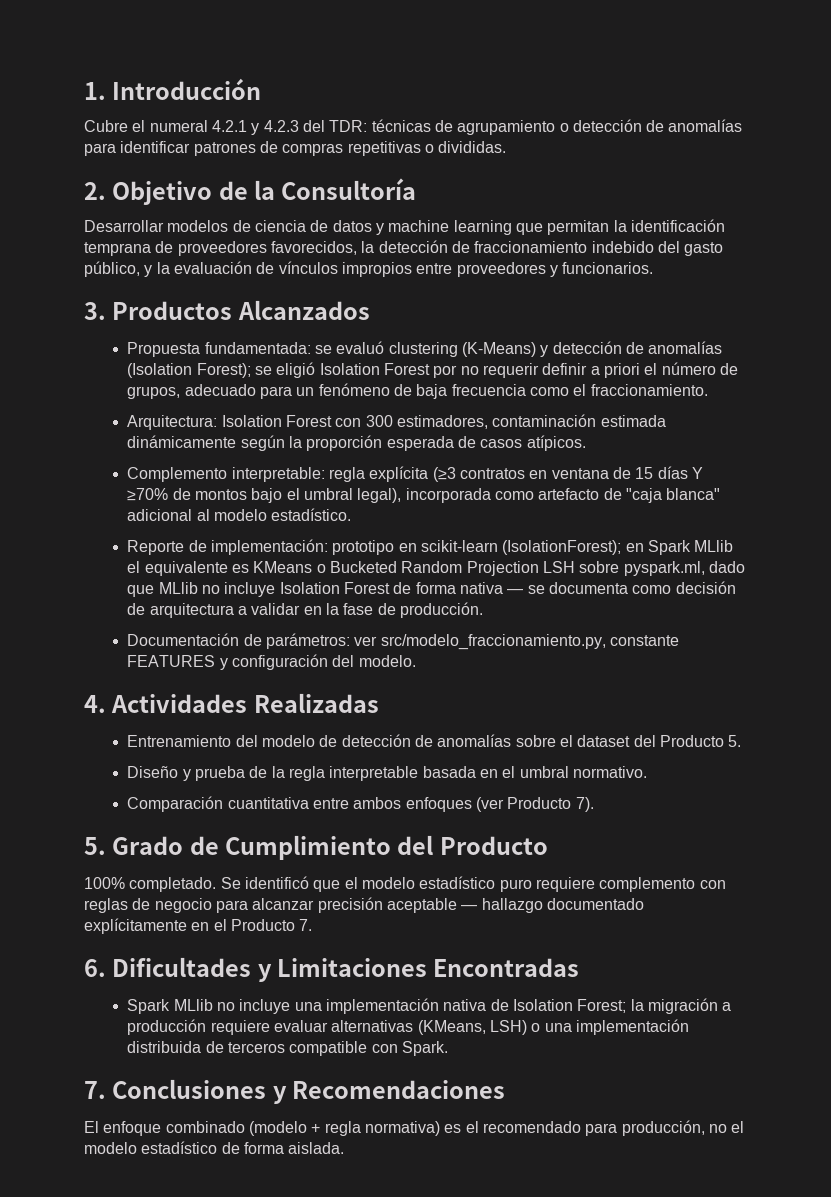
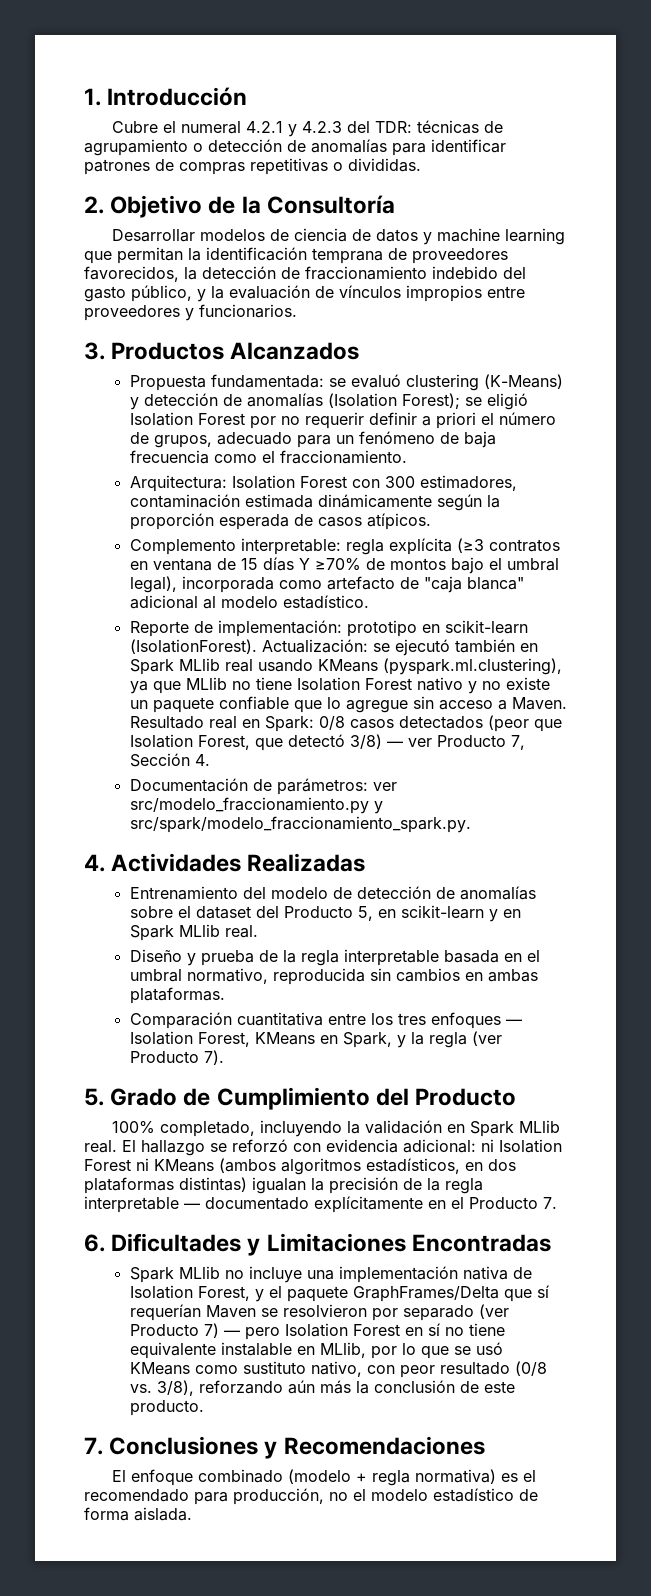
[502,540,734,555] [127,561,745,576] (IsolationForest); en Spark MLlib el equivalente es KMeans o Bucketed Random Projection LSH sobre pyspark.ml, dado -> [129,639,538,656] [129,658,562,675] [129,681,148,694] (IsolationForest). Actualización: se ejecutó también en Spark MLlib real usando KMeans (pyspark.ml.clustering), ya
[224,581,736,597] [127,602,483,618] [127,633,679,650] [127,654,416,670] incluye Isolation Forest de forma nativa — se documenta como decisión de arquitectura a validar en la fase de producción. // Documentación de parámetros: ver src/modelo_fraccionamiento.py, constante FEATURES y configuración del modelo. -> [255,677,550,694] [129,696,567,713] [129,715,562,732] [129,734,525,751] [129,753,210,767] [129,778,397,795] [129,797,383,814] [129,816,471,833] tiene Isolation Forest nativo y no existe un paquete confiable que lo agregue sin acceso a Maven. Resultado real en Spark: 0/8 casos detectados (peor que Isolation Forest, que detectó 3/8) — ver Producto 7, Sección 4. // Documentación de parámetros: ver src/modelo_fraccionamiento.py y src/spark/modelo_fraccionamiento_spark.py.
[728,735,742,747] 5. -> [357,905,521,922] [129,924,258,941] 5, en scikit-learn y en Spark MLlib real.
[572,766,647,778] [127,796,472,812] normativo. // Comparación cuantitativa entre ambos enfoques -> [186,968,538,985] [129,987,225,1004] [129,1012,522,1029] [129,1031,467,1048] normativo, reproducida sin cambios en ambas plataformas. // Comparación cuantitativa entre los tres enfoques — Isolation Forest, KMeans en Spark, y la regla
[129,876,726,892] [84,897,543,913] completado. Se identificó que el modelo estadístico puro requiere complemento con reglas de negocio para alcanzar precisión aceptable — hallazgo -> [159,1120,560,1137] [84,1139,562,1156] [84,1158,516,1175] [84,1177,483,1194] [84,1196,200,1213] completado, incluyendo la validación en Spark MLlib real. El hallazgo se reforzó con evidencia adicional: ni Isolation Forest ni KMeans (ambos algoritmos estadísticos, en dos plataformas distintas) igualan la precisión de la regla interpretable —
[577,998,732,1014] [127,1019,689,1035] [127,1041,448,1056] Forest; la migración a producción requiere evaluar alternativas (KMeans, LSH) o una implementación distribuida de terceros compatible con Spark. -> [197,1285,549,1302] [129,1304,509,1321] [129,1323,505,1340] [129,1342,503,1359] [129,1361,547,1378] [129,1380,515,1396] [129,1400,204,1416] Forest, y el paquete GraphFrames/Delta que sí requerían Maven se resolvieron por separado (ver Producto 7) — pero Isolation Forest en sí no tiene equivalente instalable en MLlib, por lo que se usó KMeans como sustituto nativo, con peor resultado (0/8 vs. 3/8), reforzando aún más la conclusión de este producto.

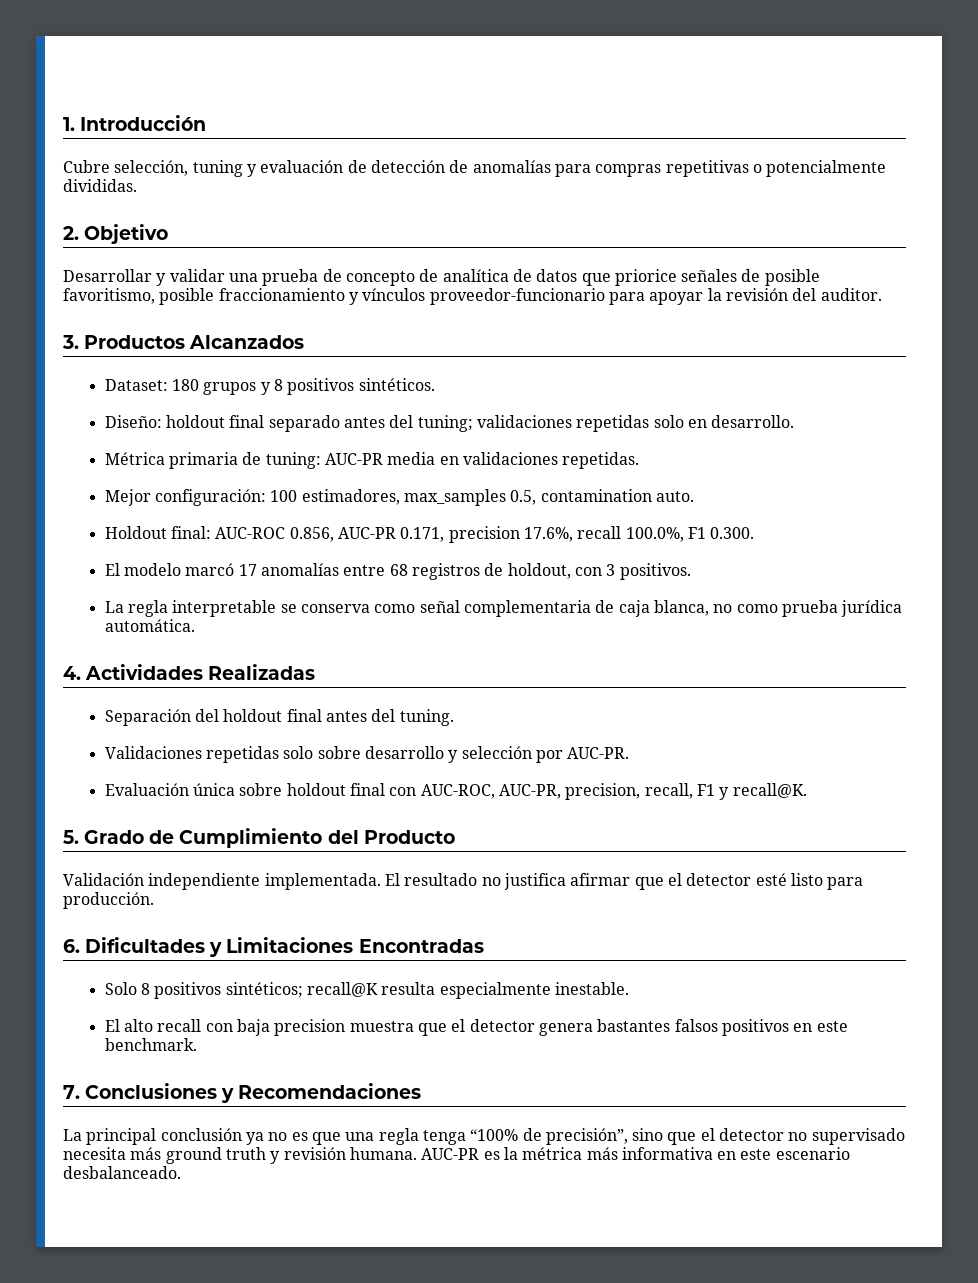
[162,120,503,137] [84,139,203,156] el numeral 4.2.1 y 4.2.3 del TDR: técnicas de agrupamiento o -> [114,160,367,177] selección, tuning y evaluación de
[431,139,506,153] [84,159,174,175] identificar patrones de -> (591, 170) none
(343, 166) none -> [766,160,887,177] potencialmente
[208,195,395,214] [111,228,565,245] [84,247,508,264] [84,266,526,282] [84,285,525,302] [84,304,297,321] [84,342,360,360] [129,374,563,391] [129,393,528,410] [129,412,556,429] [129,431,496,448] [129,450,407,464] [129,475,517,492] [129,494,500,511] [129,513,431,530] [129,538,560,555] [129,557,559,574] [129,576,524,593] [129,595,369,609] [129,620,528,637] [129,639,538,656] [129,658,562,675] [129,677,550,694] [129,696,567,713] [129,715,562,732] [129,734,525,751] [129,753,210,767] [129,778,397,795] [129,797,383,814] [129,816,471,833] [84,853,366,872] [129,886,536,900] [129,905,521,922] [129,924,258,941] [129,949,540,966] [129,968,538,985] [129,987,225,1004] [129,1012,522,1029] [129,1031,502,1048] [129,1050,224,1065] de la Consultoría // Desarrollar modelos de ciencia de datos y machine learning que permitan la identificación temprana de proveedores favorecidos, la detección de fraccionamiento indebido del gasto público, y la evaluación de vínculos impropios entre proveedores y funcionarios. // 3. Productos Alcanzados // Propuesta fundamentada: se evaluó clustering (K-Means) y detección de anomalías (Isolation Forest); se eligió Isolation Forest por no requerir definir a priori el número de grupos, adecuado para un fenómeno de baja frecuencia como el fraccionamiento. // Arquitectura: Isolation Forest con 300 estimadores, contaminación estimada dinámicamente según la proporción esperada de casos atípicos. // Complemento interpretable: regla explícita (≥3 contratos en ventana de 15 días Y ≥70% de montos bajo el umbral legal), incorporada como artefacto de "caja blanca" adicional al modelo estadístico. // Reporte de implementación: prototipo en scikit-learn (IsolationForest). Actualización: se ejecutó también en Spark MLlib real usando KMeans (pyspark.ml.clustering), ya que MLlib no tiene Isolation Forest nativo y no existe un paquete confiable que lo agregue sin acceso a Maven. Resultado real en Spark: 0/8 casos detectados (peor que Isolation Forest, que detectó 3/8) — ver Producto 7, Sección 4. // Documentación de parámetros: ver src/modelo_fraccionamiento.py y src/spark/modelo_fraccionamiento_spark.py. // 4. Actividades Realizadas // Entrenamiento del modelo de detección de anomalías sobre el dataset del Producto 5, en scikit-learn y en Spark MLlib real. // Diseño y prueba de la regla interpretable basada en el umbral normativo, reproducida sin cambios en ambas plataformas. // Comparación cuantitativa entre los tres enfoques — Isolation Forest, KMeans en Spark, y la regla (ver Producto 7). -> [63,269,820,286] [63,288,882,305] [62,335,305,349] [104,378,435,395] [104,415,795,432] [104,452,640,469] [104,489,694,506] [104,526,755,543] [104,563,691,580] [104,600,903,617] [104,619,195,632] [63,664,316,680] [104,709,454,726] [104,746,630,763] [104,783,807,800] // Desarrollar y validar una prueba de concepto de analítica de datos que priorice señales de posible favoritismo, posible fraccionamiento y vínculos proveedor-funcionario para apoyar la revisión del auditor. // 3. Productos Alcanzados // Dataset: 180 grupos y 8 positivos sintéticos. // Diseño: holdout final separado antes del tuning; validaciones repetidas solo en desarrollo. // Métrica primaria de tuning: AUC-PR media en validaciones repetidas. // Mejor configuración: 100 estimadores, max_samples 0.5, contamination auto. // Holdout final: AUC-ROC 0.856, AUC-PR 0.171, precision 17.6%, recall 100.0%, F1 0.300. // El modelo marcó 17 anomalías entre 68 registros de holdout, con 3 positivos. // La regla interpretable se conserva como señal complementaria de caja blanca, no como prueba jurídica automática. // 4. Actividades Realizadas // Separación del holdout final antes del tuning. // Validaciones repetidas solo sobre desarrollo y selección por AUC-PR. // Evaluación única sobre holdout final con AUC-ROC, AUC-PR, precision, recall, F1 y recall@K.
[111,1120,560,1137] [84,1139,562,1156] [84,1158,516,1175] [84,1177,483,1194] [84,1196,557,1213] 100% completado, incluyendo la validación en Spark MLlib real. El hallazgo se reforzó con evidencia adicional: ni Isolation Forest ni KMeans (ambos algoritmos estadísticos, en dos plataformas distintas) igualan la precisión de la regla interpretable — documentado explícitamente en el Producto 7. -> [63,873,864,890] [63,892,154,909] Validación independiente implementada. El resultado no justifica afirmar que el detector esté listo para producción.
[129,1266,532,1283] [129,1285,549,1302] [129,1304,509,1321] [129,1323,505,1340] [129,1342,503,1359] [129,1361,547,1378] [129,1380,515,1396] [129,1400,204,1416] [84,1436,485,1459] [111,1469,536,1486] [84,1488,538,1505] [84,1507,192,1521] Spark MLlib no incluye una implementación nativa de Isolation Forest, y el paquete GraphFrames/Delta que sí requerían Maven se resolvieron por separado (ver Producto 7) — pero Isolation Forest en sí no tiene equivalente instalable en MLlib, por lo que se usó KMeans como sustituto nativo, con peor resultado (0/8 vs. 3/8), reforzando aún más la conclusión de este producto. // 7. Conclusiones y Recomendaciones // El enfoque combinado (modelo + regla normativa) es el recomendado para producción, no el modelo estadístico de forma aislada. -> [104,982,629,999] [104,1019,848,1036] [104,1038,197,1051] [63,1083,422,1103] [63,1128,905,1145] [63,1147,850,1164] [63,1166,181,1179] Solo 8 positivos sintéticos; recall@K resulta especialmente inestable. // El alto recall con baja precision muestra que el detector genera bastantes falsos positivos en este benchmark. // 7. Conclusiones y Recomendaciones // La principal conclusión ya no es que una regla tenga “100% de precisión”, sino que el detector no supervisado necesita más ground truth y revisión humana. AUC-PR es la métrica más informativa en este escenario desbalanceado.

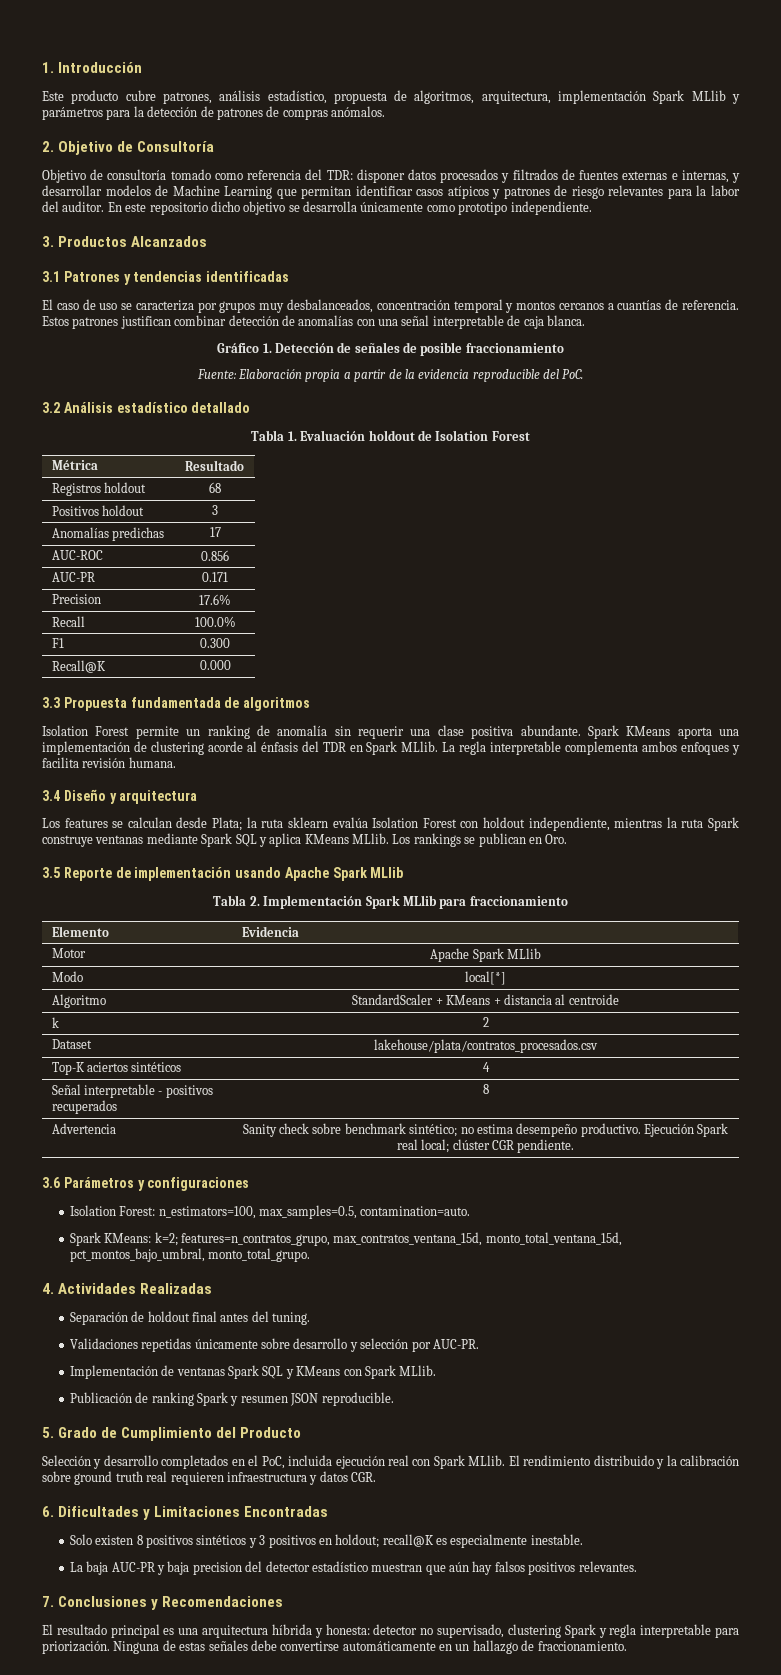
[63,160,887,177] [63,179,137,192] [63,224,169,244] [63,269,820,286] [63,288,882,305] [62,335,305,349] [104,378,435,395] [104,415,795,432] [104,452,640,469] [104,489,694,506] [104,526,755,543] [104,563,691,580] [104,600,903,617] [104,619,195,632] Cubre selección, tuning y evaluación de detección de anomalías para compras repetitivas o potencialmente divididas. // 2. Objetivo // Desarrollar y validar una prueba de concepto de analítica de datos que priorice señales de posible favoritismo, posible fraccionamiento y vínculos proveedor-funcionario para apoyar la revisión del auditor. // 3. Productos Alcanzados // Dataset: 180 grupos y 8 positivos sintéticos. // Diseño: holdout final separado antes del tuning; validaciones repetidas solo en desarrollo. // Métrica primaria de tuning: AUC-PR media en validaciones repetidas. // Mejor configuración: 100 estimadores, max_samples 0.5, contamination auto. // Holdout final: AUC-ROC 0.856, AUC-PR 0.171, precision 17.6%, recall 100.0%, F1 0.300. // El modelo marcó 17 anomalías entre 68 registros de holdout, con 3 positivos. // La regla interpretable se conserva como señal complementaria de caja blanca, no como prueba jurídica automática. -> [42,90,740,104] [42,106,385,120] [42,141,215,155] [42,169,740,183] [42,185,740,199] [42,201,592,215] [42,236,208,247] [42,271,290,285] [42,299,740,313] [42,315,585,329] [217,342,564,356] [196,369,584,382] [42,402,251,413] [251,430,530,441] [51,460,98,470] [184,460,244,471] [51,482,146,496] [209,482,221,493] [51,505,144,516] [212,505,218,515] [51,527,164,541] [209,527,221,537] [51,550,103,560] [201,550,229,561] [51,572,95,582] [202,572,228,582] [51,594,101,604] [199,594,231,605] [51,616,85,627] [194,616,236,627] [51,638,64,648] [200,638,230,648] [51,660,106,673] [199,660,231,670] [42,697,311,711] [42,725,739,739] [42,741,741,755] [42,757,176,768] [42,789,198,804] [42,817,739,831] [42,833,568,847] [42,867,404,881] [213,895,568,909] [51,926,109,937] [241,926,299,937] [51,948,86,958] [430,948,541,962] [51,971,83,982] [465,971,506,985] [51,994,106,1008] [352,994,619,1005] [51,1017,59,1028] [482,1017,489,1027] [51,1039,92,1049] [374,1039,598,1053] [51,1062,182,1075] [482,1062,490,1072] [51,1084,213,1098] [51,1100,117,1114] [482,1084,489,1094] [51,1123,116,1134] [242,1123,729,1137] [396,1139,575,1153] [42,1177,250,1191] [69,1205,471,1219] [69,1232,622,1246] [69,1248,311,1262] Este producto cubre patrones, análisis estadístico, propuesta de algoritmos, arquitectura, implementación Spark MLlib y parámetros para la detección de patrones de compras anómalos. // 2. Objetivo de Consultoría // Objetivo de consultoría tomado como referencia del TDR: disponer datos procesados y filtrados de fuentes externas e internas, y desarrollar modelos de Machine Learning que permitan identificar casos atípicos y patrones de riesgo relevantes para la labor del auditor. En este repositorio dicho objetivo se desarrolla únicamente como prototipo independiente. // 3. Productos Alcanzados // 3.1 Patrones y tendencias identificadas // El caso de uso se caracteriza por grupos muy desbalanceados, concentración temporal y montos cercanos a cuantías de referencia. Estos patrones justifican combinar detección de anomalías con una señal interpretable de caja blanca. // Gráfico 1. Detección de señales de posible fraccionamiento // Fuente: Elaboración propia a partir de la evidencia reproducible del PoC. // 3.2 Análisis estadístico detallado // Tabla 1. Evaluación holdout de Isolation Forest // Métrica | Resultado // Registros holdout | 68 // Positivos holdout | 3 // Anomalías predichas | 17 // AUC-ROC | 0.856 // AUC-PR | 0.171 // Precision | 17.6% // Recall | 100.0% // F1 | 0.300 // Recall@K | 0.000 // 3.3 Propuesta fundamentada de algoritmos // Isolation Forest permite un ranking de anomalía sin requerir una clase positiva abundante. Spark KMeans aporta una implementación de clustering acorde al énfasis del TDR en Spark MLlib. La regla interpretable complementa ambos enfoques y facilita revisión humana. // 3.4 Diseño y arquitectura // Los features se calculan desde Plata; la ruta sklearn evalúa Isolation Forest con holdout independiente, mientras la ruta Spark construye ventanas mediante Spark SQL y aplica KMeans MLlib. Los rankings se publican en Oro. // 3.5 Reporte de implementación usando Apache Spark MLlib // Tabla 2. Implementación Spark MLlib para fraccionamiento // Elemento | Evidencia // Motor | Apache Spark MLlib // Modo | local[*] // Algoritmo | StandardScaler + KMeans + distancia al centroide // k | 2 // Dataset | lakehouse/plata/contratos_procesados.csv // Top-K aciertos sintéticos | 4 // Señal interpretable - positivos recuperados | 8 // Advertencia | Sanity check sobre benchmark sintético; no estima desempeño productivo. Ejecución Spark real local; clúster CGR pendiente. // 3.6 Parámetros y configuraciones // Isolation Forest: n_estimators=100, max_samples=0.5, contamination=auto. // Spark KMeans: k=2; features=n_contratos_grupo, max_contratos_ventana_15d, monto_total_ventana_15d, pct_montos_bajo_umbral, monto_total_grupo.
[195,709,220,722] del -> [131,1311,145,1322] de
[283,746,314,759] solo -> [194,1339,258,1349] únicamente
[104,783,807,800] Evaluación única sobre holdout final con AUC-ROC, AUC-PR, precision, recall, F1 y recall@K. -> [69,1365,437,1379] [69,1392,394,1406] Implementación de ventanas Spark SQL y KMeans con Spark MLlib. // Publicación de ranking Spark y resumen JSON reproducible.
[63,873,864,890] [63,892,154,909] Validación independiente implementada. El resultado no justifica afirmar que el detector esté listo para producción. -> [42,1455,740,1469] [42,1471,376,1485] Selección y desarrollo completados en el PoC, incluida ejecución real con Spark MLlib. El rendimiento distribuido y la calibración sobre ground truth real requieren infraestructura y datos CGR.
[141,982,629,999] [104,1019,848,1036] [104,1038,197,1051] [63,1083,422,1103] [63,1128,905,1145] [63,1147,850,1164] [63,1166,181,1179] 8 positivos sintéticos; recall@K resulta especialmente inestable. // El alto recall con baja precision muestra que el detector genera bastantes falsos positivos en este benchmark. // 7. Conclusiones y Recomendaciones // La principal conclusión ya no es que una regla tenga “100% de precisión”, sino que el detector no supervisado necesita más ground truth y revisión humana. AUC-PR es la métrica más informativa en este escenario desbalanceado. -> [95,1534,583,1548] [69,1561,637,1575] [42,1596,284,1610] [42,1624,740,1638] [42,1640,627,1654] existen 8 positivos sintéticos y 3 positivos en holdout; recall@K es especialmente inestable. // La baja AUC-PR y baja precision del detector estadístico muestran que aún hay falsos positivos relevantes. // 7. Conclusiones y Recomendaciones // El resultado principal es una arquitectura híbrida y honesta: detector no supervisado, clustering Spark y regla interpretable para priorización. Ninguna de estas señales debe convertirse automáticamente en un hallazgo de fraccionamiento.

